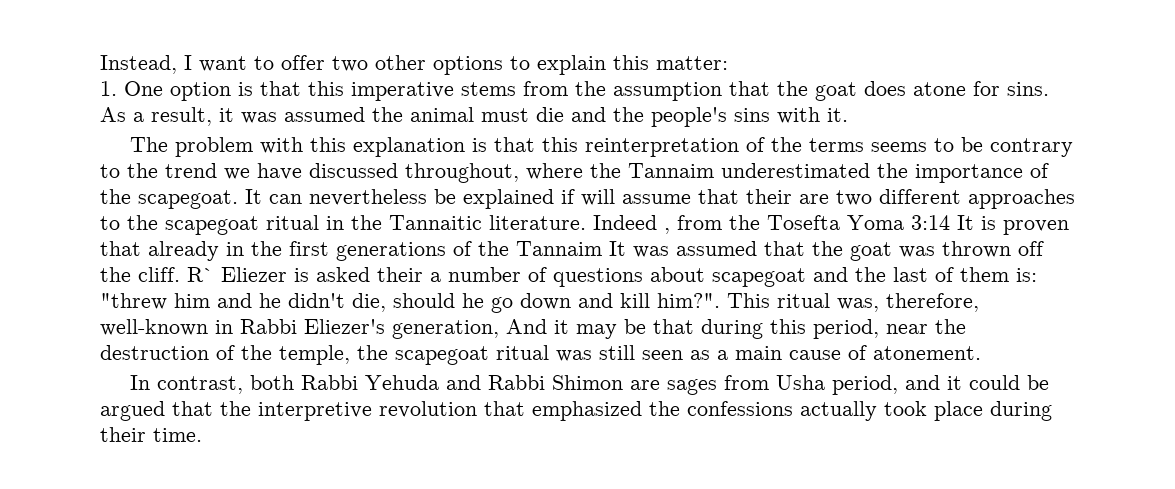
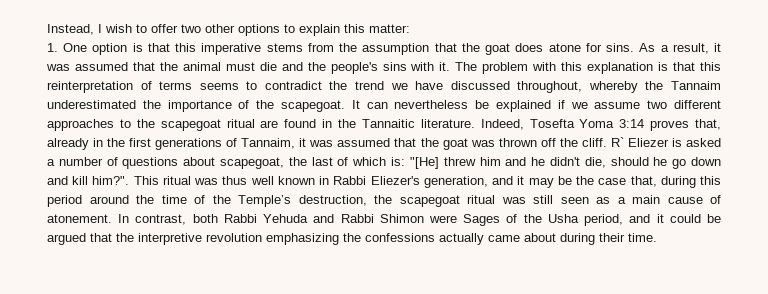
[199,56,247,72] want -> [105,24,132,33] wish
(365, 114) none -> [132,62,155,71] that
(848, 115) // -> (451, 66) none
[771,137,803,152] the -> (152, 85) none
[961,137,1074,157] [100,164,120,178] be contrary to -> [264,81,322,90] contradict
[526,163,583,180] where -> [588,81,638,93] whereby
[581,189,829,206] will assume that their are -> [570,102,641,109] we assume
(319, 222) none -> [260,119,317,128] are found
[593,215,1069,235] [100,241,141,256] Indeed , from the Tosefta Yoma 3:14 It is proven that -> [480,119,721,131] Indeed, Tosefta Yoma 3:14 proves that,
[478,241,626,256] the Tannaim It -> [241,138,307,149] Tannaim, it
[377,267,423,282] their -> (721, 142) none
[712,267,848,287] scapegoat and -> [220,157,285,169] scapegoat,
[960,267,1037,282] [100,293,167,310] them is: "threw -> [352,157,476,169] which is: "[He] threw
[837,293,979,312] [100,319,208,336] was, therefore, well-known -> [194,176,315,185] was thus well known
[506,319,547,334] And -> [492,176,514,185] and
[653,319,966,339] [100,345,350,365] that during this period, near the destruction of the temple, -> [576,176,721,188] [47,195,367,207] the case that, during this period around the time of the Temple’s destruction,
(981, 353) // -> (112, 218) none
[630,375,770,395] are sages from -> [429,214,542,226] were Sages of the
[484,401,642,421] that emphasized -> [266,233,339,245] emphasizing
[884,401,983,421] took place -> [488,233,556,242] came about

